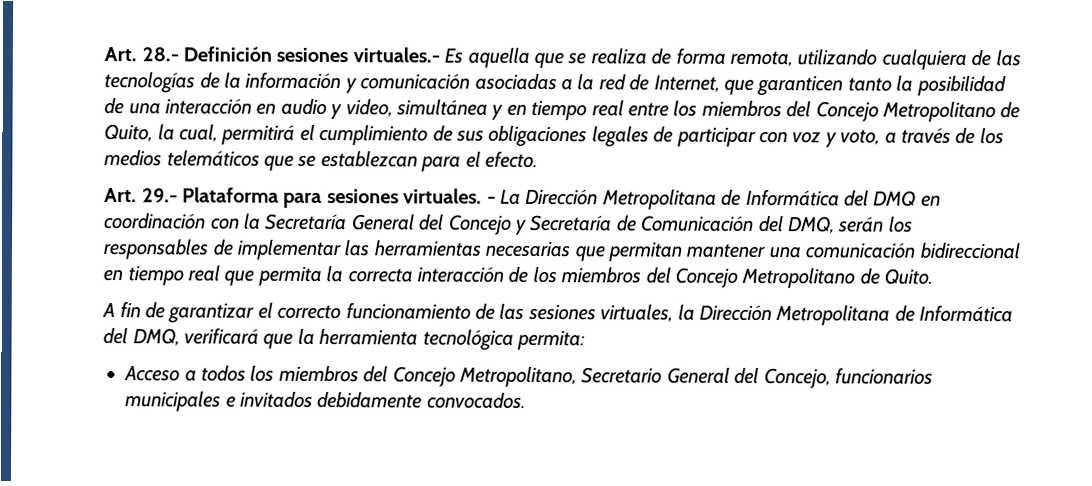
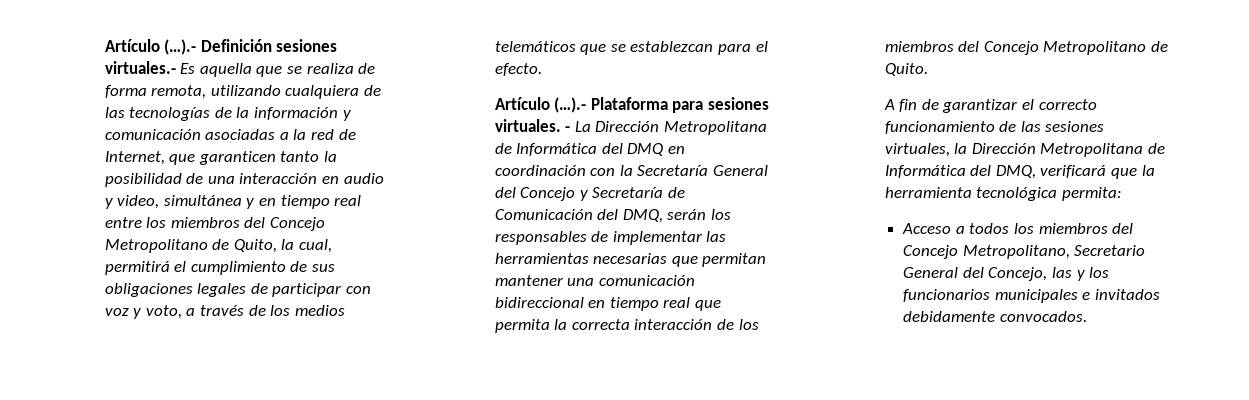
[104,46,179,62] Art. 28.- -> [104,39,197,55] Artículo (…).-
[104,187,178,203] Art. 29.- -> [494,97,587,113] Artículo (…).-
(831, 378) none -> [1052,267,1110,281] las y los

